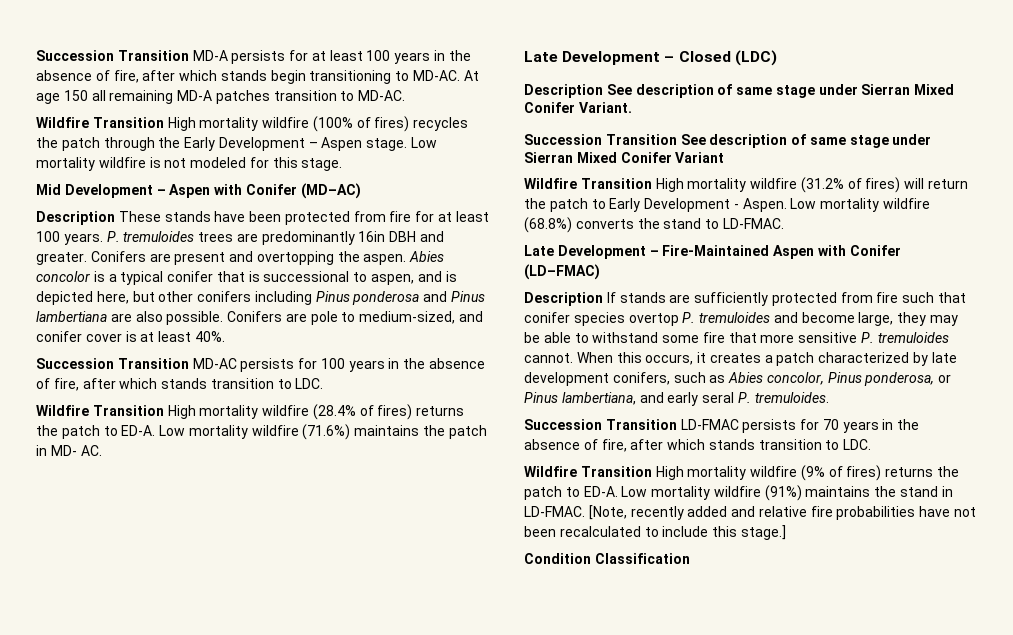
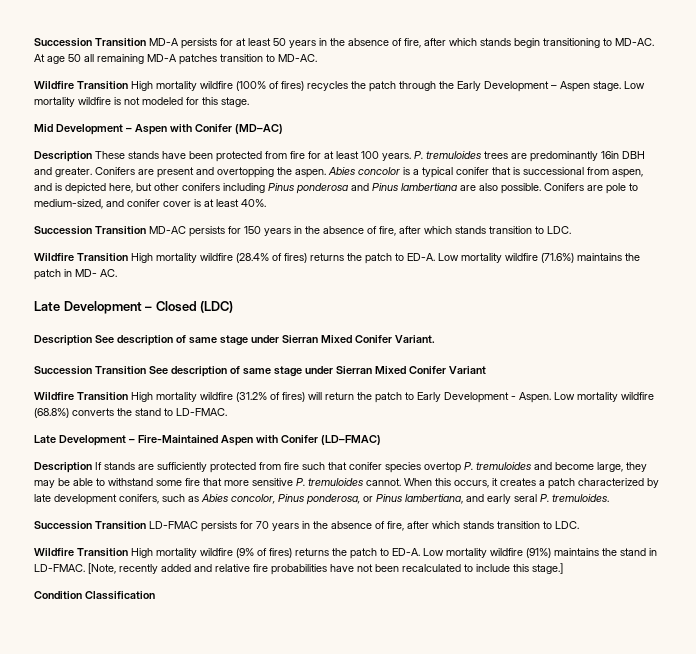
[366,50,391,61] 100 -> [273,38,286,46] 50
[63,90,88,101] 150 -> [68,54,81,62] 50
[353,272,368,282] to -> [587,167,609,175] from
[320,358,345,369] 100 -> [244,226,261,234] 150

